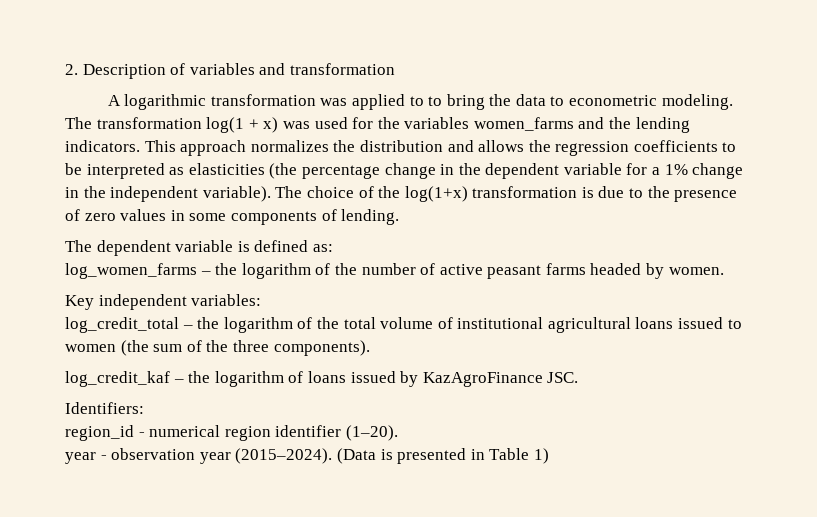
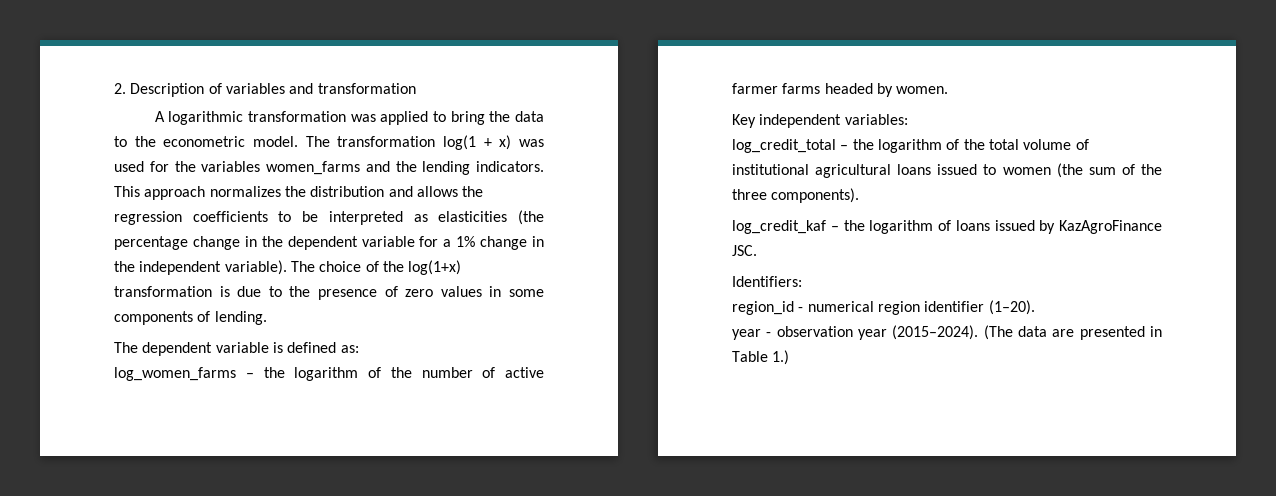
[428,96,443,106] to -> (446, 116) none
[569,94,733,110] econometric modeling. -> [134,136,298,147] the econometric model.
[487,265,542,279] peasant -> [732,83,778,94] farmer
[336,448,393,464] (Data is -> [983,325,1075,340] (The data are
[533,448,549,464] 1) -> [772,350,790,365] 1.)

